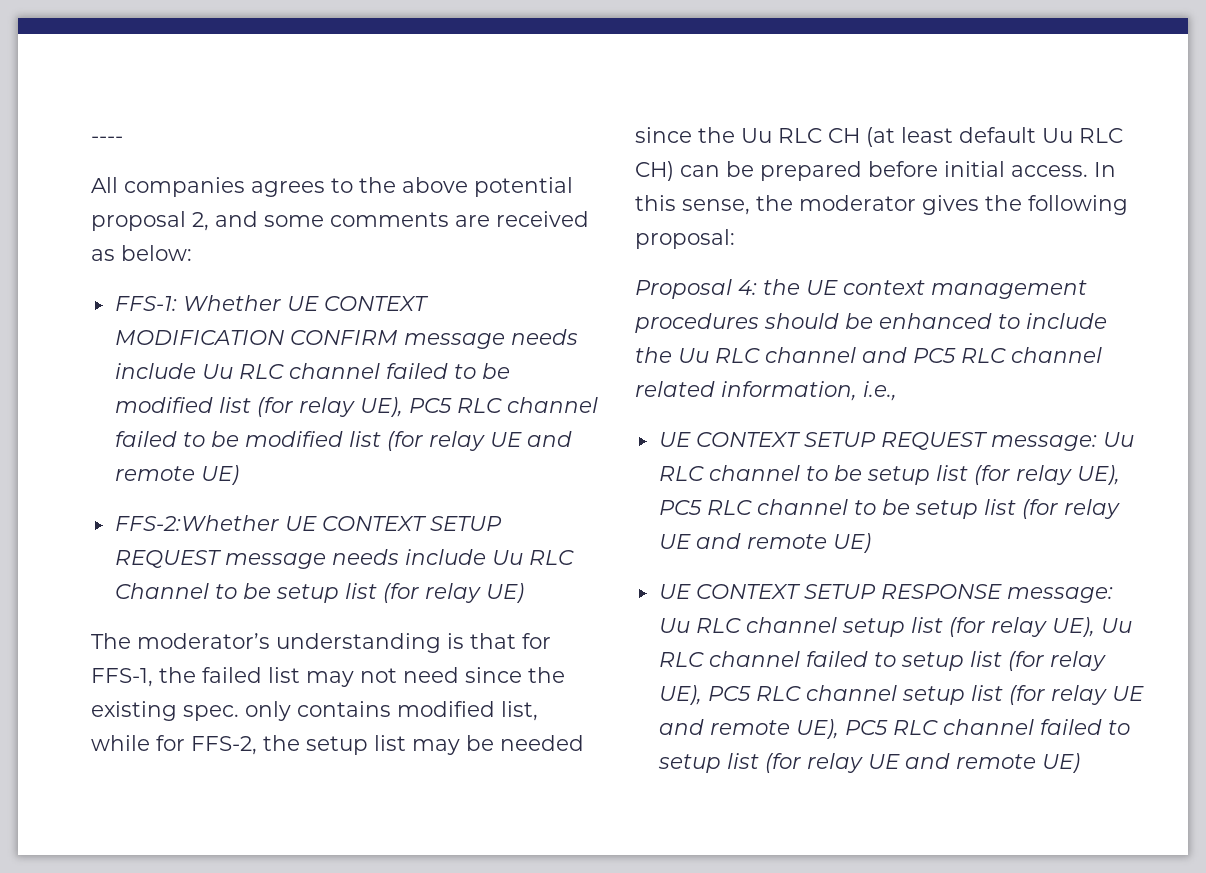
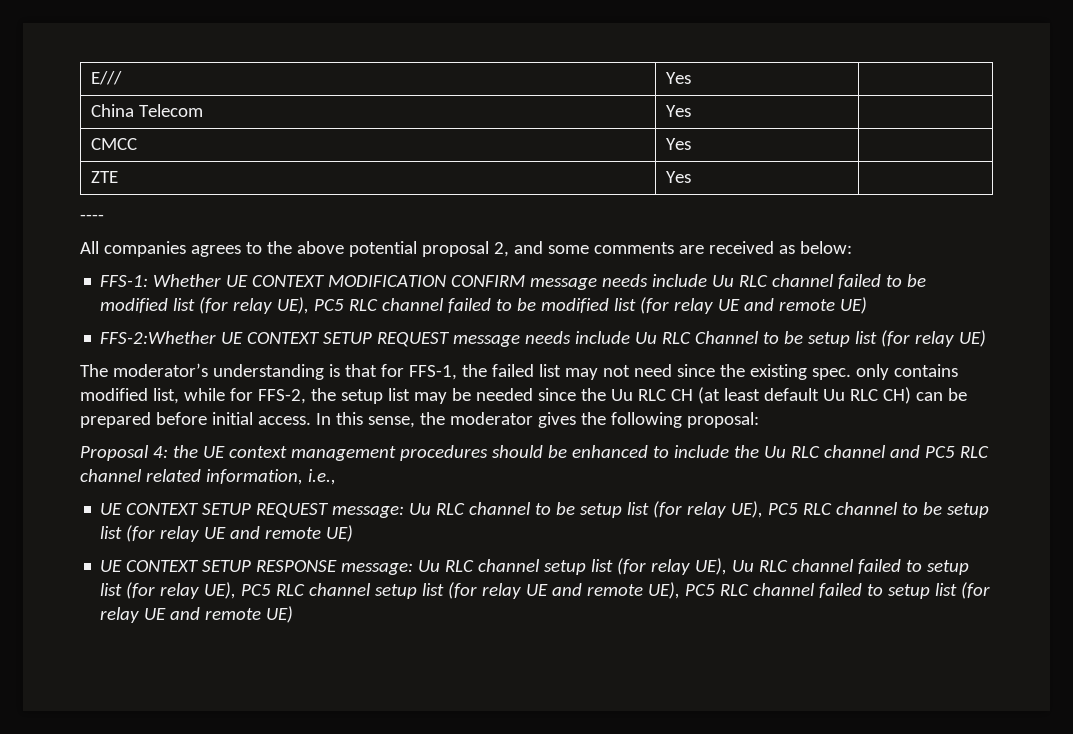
(91, 139) none -> [91,71,123,85] [666,72,692,84] [91,104,204,117] [666,105,692,117] [91,138,138,150] [666,138,692,150] [91,171,119,183] [666,171,692,183] E/// | Yes | // China Telecom | Yes | // CMCC | Yes | // ZTE | Yes | //

